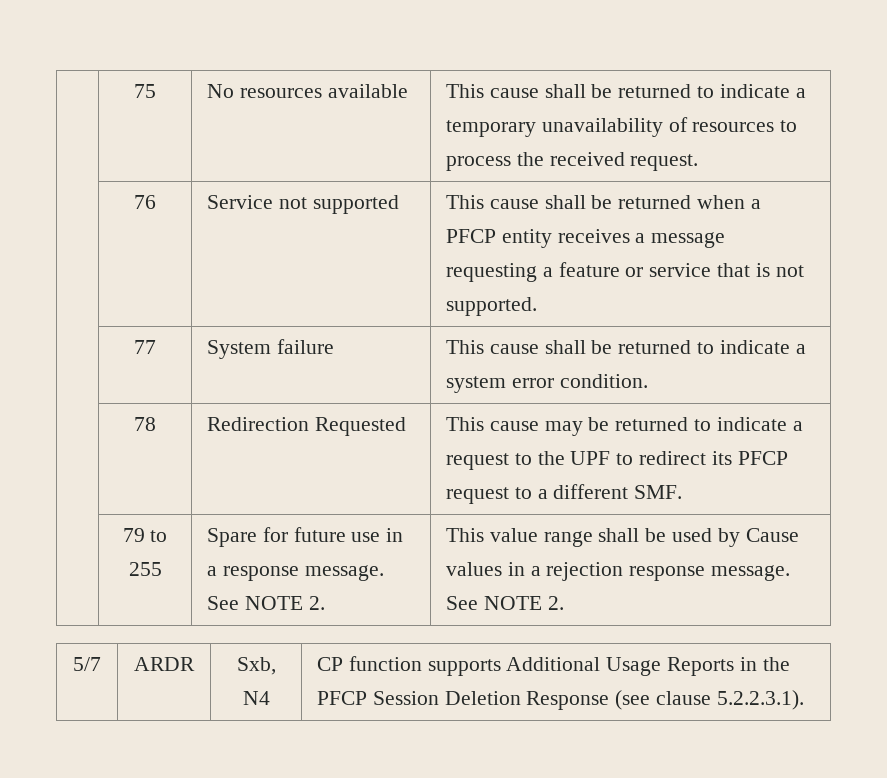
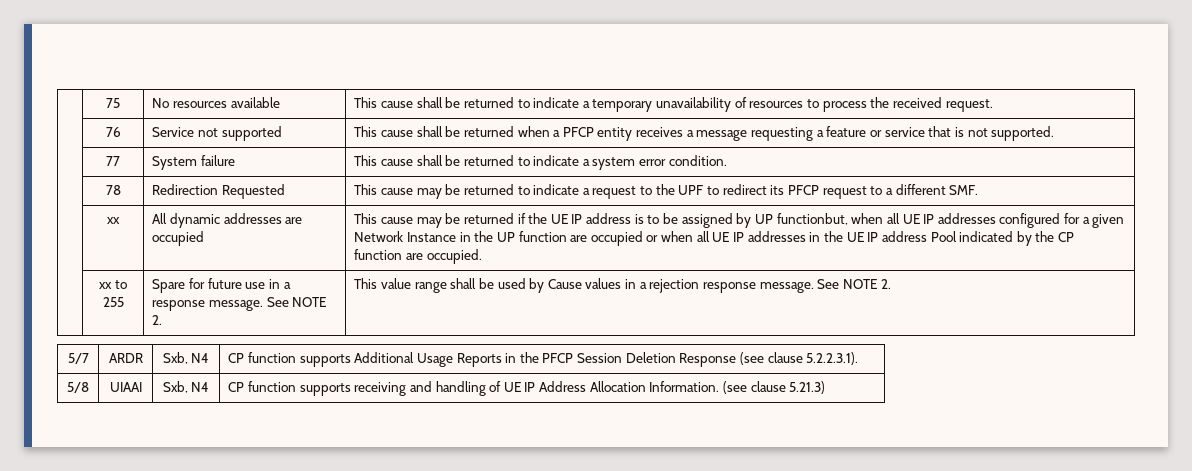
[122,528,145,542] 79 -> [107,217,120,224] [152,213,303,228] [152,231,205,246] [354,213,1125,228] [354,231,1075,246] [354,249,482,264] [99,282,113,289] xx | All dynamic addresses are occupied | This cause may be returned if the UE IP address is to be assigned by UP functionbut, when all UE IP addresses configured for a given Network Instance in the UP function are occupied or when all UE IP addresses in the UE IP address Pool indicated by the CP function are occupied. // | xx
(804, 700) none -> [67,382,89,393] [109,382,142,392] [162,381,210,393] [228,381,826,396] // 5/8 | UIAAI | Sxb, N4 | CP function supports receiving and handling of UE IP Address Allocation Information. (see clause 5.21.3)

